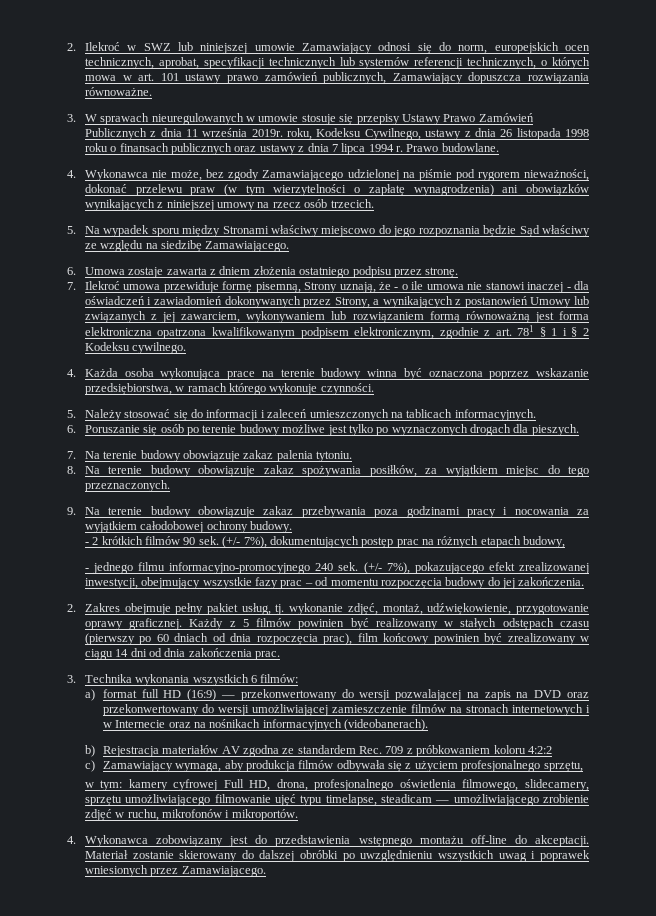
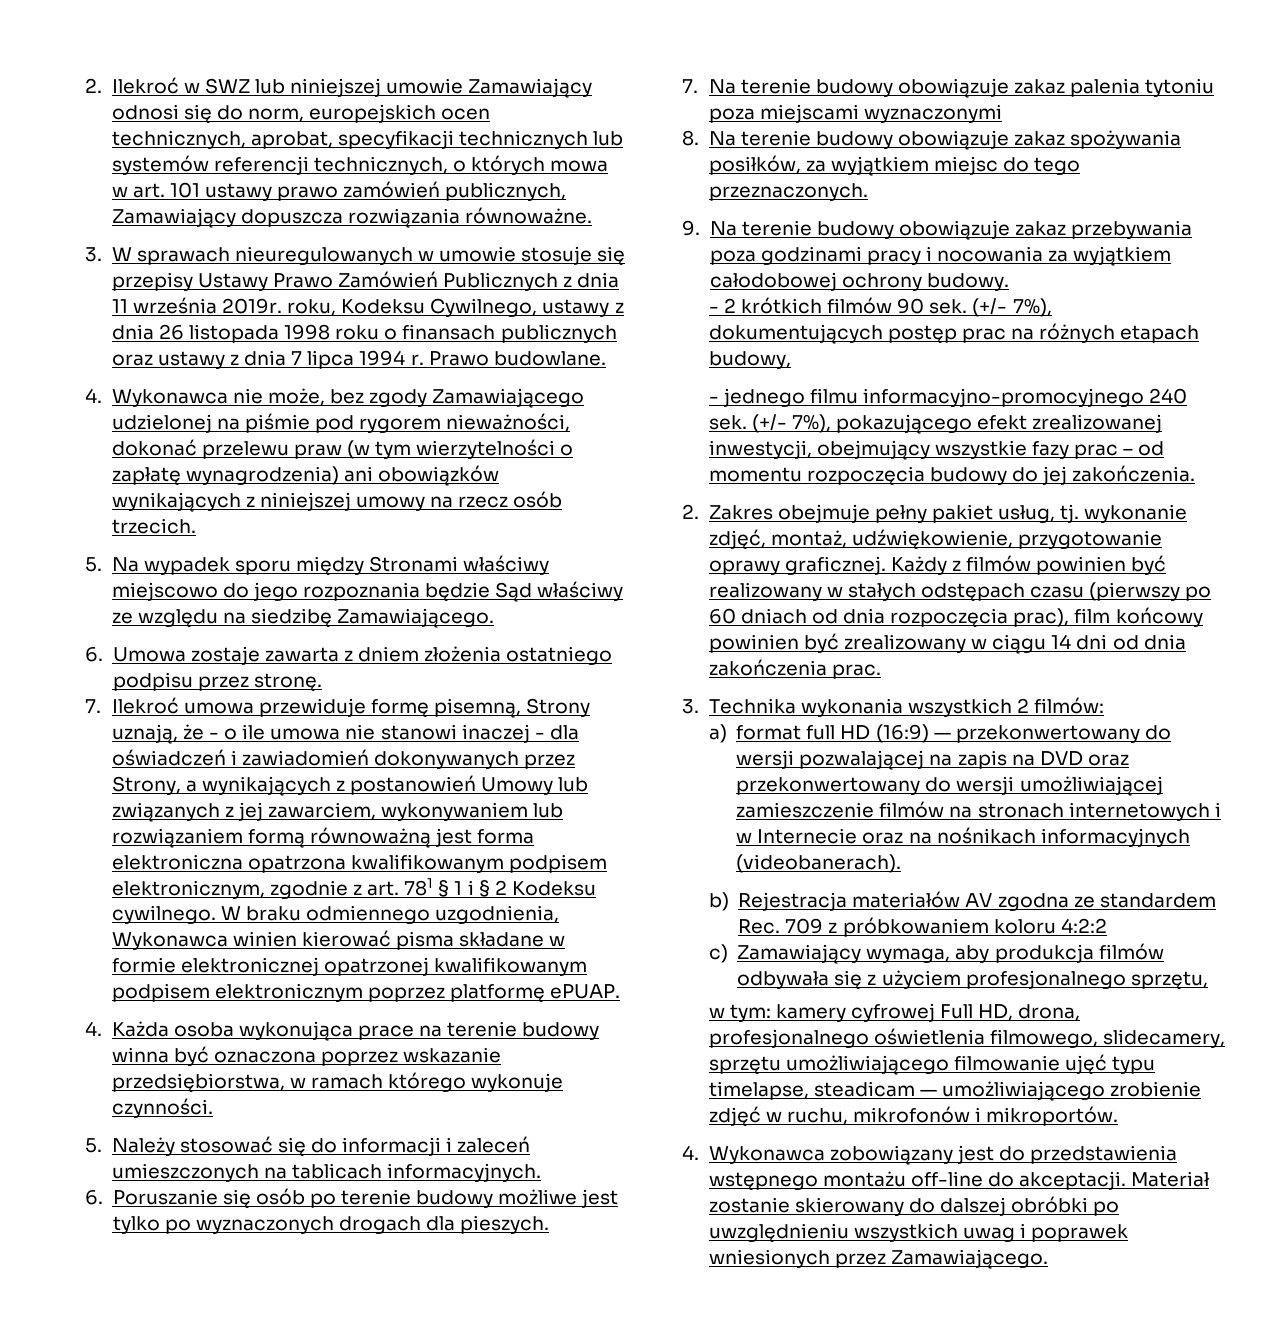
(187, 348) none -> [220,905,560,924] [111,930,566,950] [111,957,588,976] [111,983,621,1002] W braku odmiennego uzgodnienia, Wykonawca winien kierować pisma składane w formie elektronicznej opatrzonej kwalifikowanym podpisem elektronicznym poprzez platformę ePUAP.
[316,451,353,462] tytoniu. -> [1145,78,1215,97] [708,104,1002,123] tytoniu poza miejscami wyznaczonymi
[242,619,249,627] 5 -> (962, 565) none
[251,675,258,683] 6 -> [1017,698,1030,713] 2

